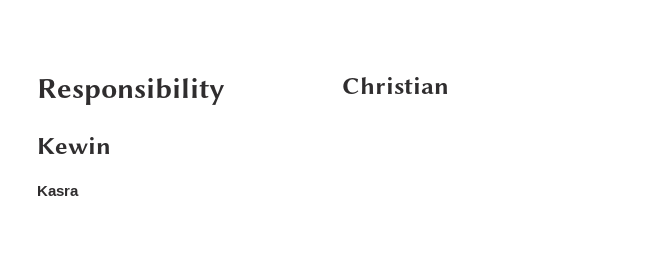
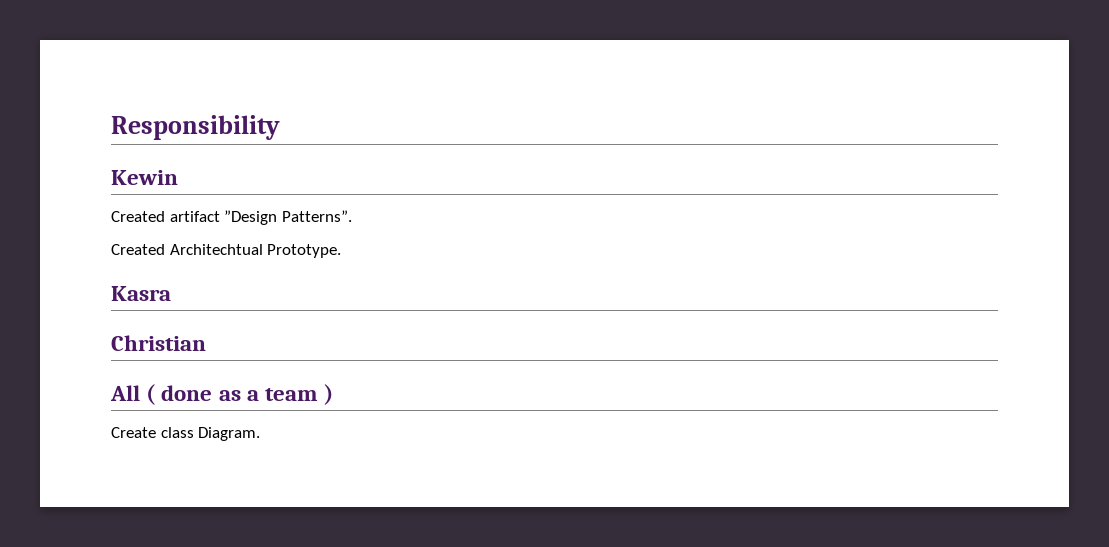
[37,186,79,196] [342,77,449,94] Kasra // Christian -> [111,210,352,225] [111,244,342,258] [111,286,171,301] [111,335,206,351] [110,384,334,405] [111,427,261,441] Created artifact ”Design Patterns”. // Created Architechtual Prototype. // Kasra // Christian // All ( done as a team ) // Create class Diagram.

